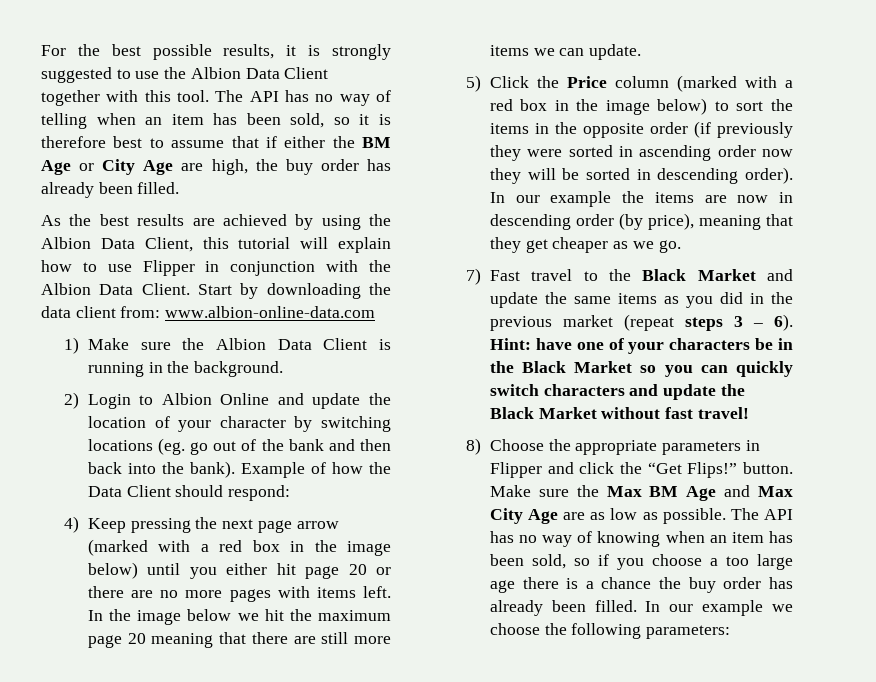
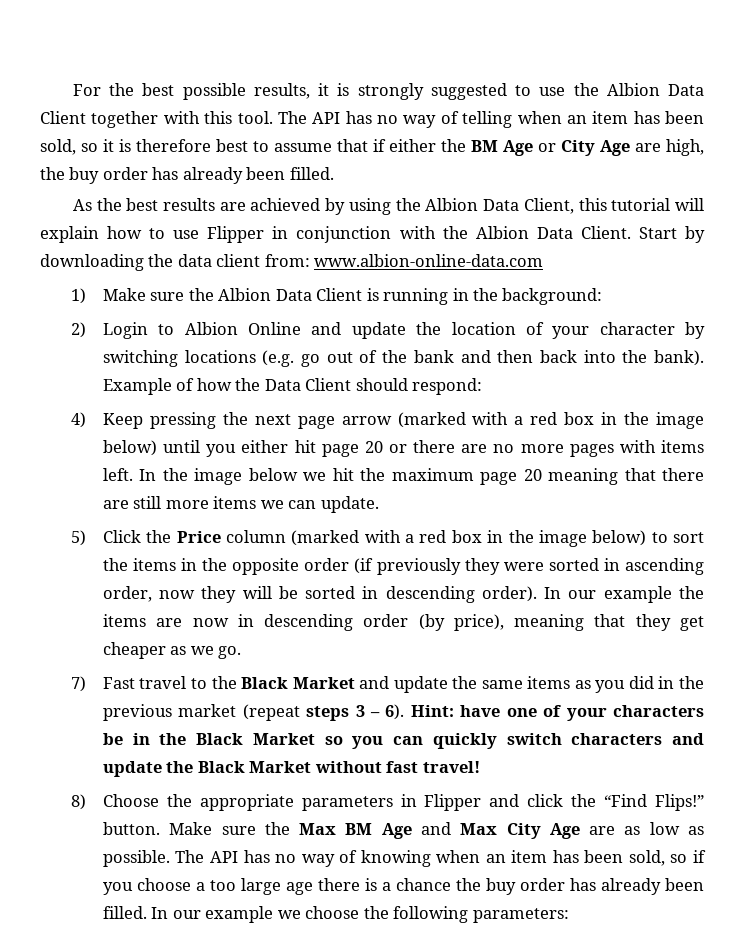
[194,361,284,377] background. -> [502,288,603,305] background:
[158,438,186,455] (eg. -> [262,350,295,367] (e.g.
[717,145,756,157] order -> [102,586,152,602] order,
[647,462,682,474] “Get -> [604,794,648,807] “Find

